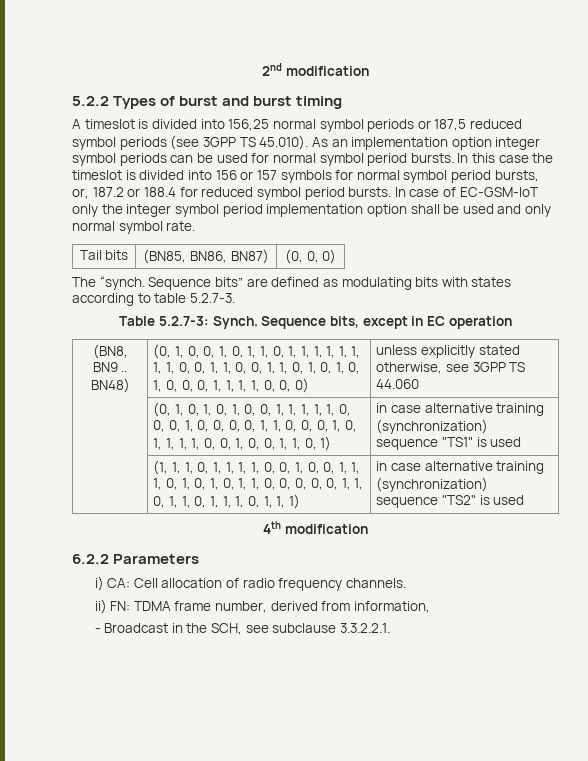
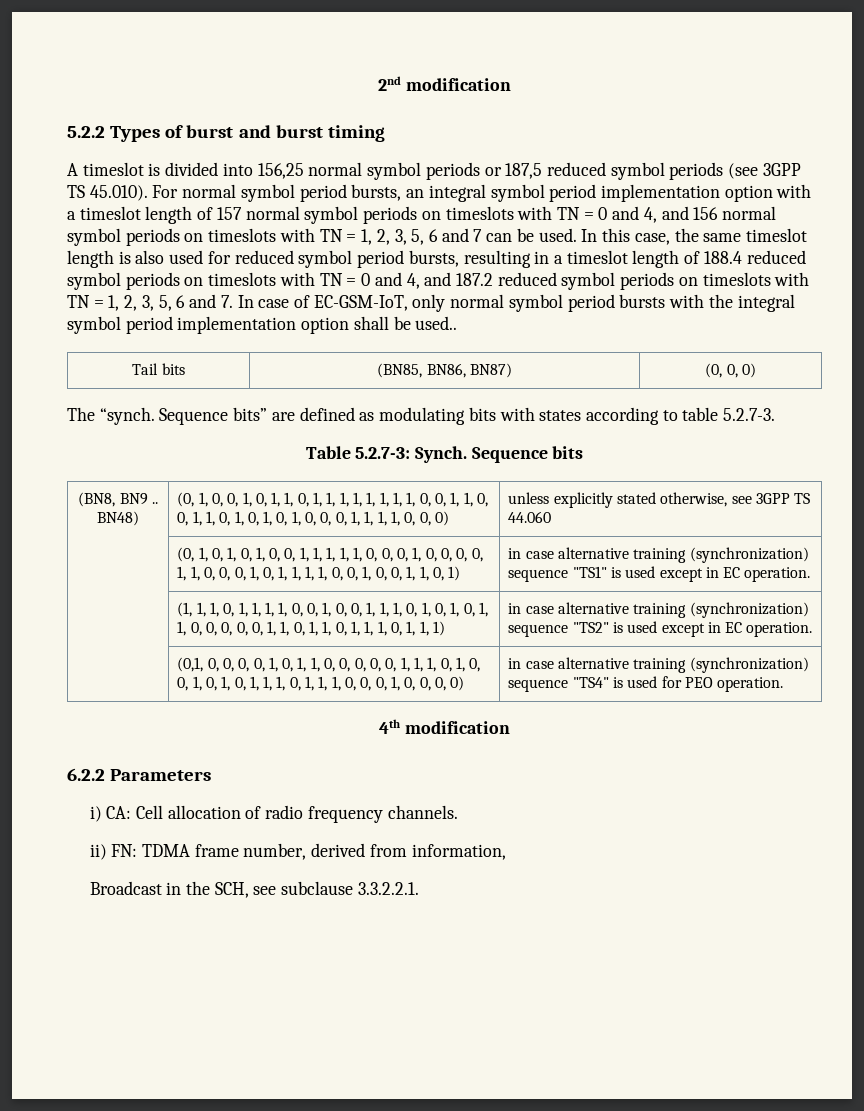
[311,137,541,150] [72,153,554,166] [72,170,539,183] [72,187,538,200] [72,204,172,217] As an implementation option integer symbol periods can be used for normal symbol period bursts. In this case the timeslot is divided into 156 or 157 symbols for normal symbol period bursts, or, 187.2 or 188.4 for reduced symbol period bursts. In case of EC-GSM-IoT only the integer -> [152,184,812,202] [67,206,777,224] [67,228,807,246] [67,250,806,268] [67,272,810,290] [67,294,795,312] For normal symbol period bursts, an integral symbol period implementation option with a timeslot length of 157 normal symbol periods on timeslots with TN = 0 and 4, and 156 normal symbol periods on timeslots with TN = 1, 2, 3, 5, 6 and 7 can be used. In this case, the same timeslot length is also used for reduced symbol period bursts, resulting in a timeslot length of 188.4 reduced symbol periods on timeslots with TN = 0 and 4, and 187.2 reduced symbol periods on timeslots with TN = 1, 2, 3, 5, 6 and 7. In case of EC-GSM-IoT, only normal symbol period bursts with the integral
[462,204,552,217] [72,221,196,234] used and only normal symbol rate. -> [415,316,458,330] used..
[330,316,512,329] bits, except in EC operation -> [552,446,584,459] bits
(522, 442) none -> [659,567,811,582] except in EC operation.
(525, 500) none -> [661,622,813,637] [177,657,481,672] [177,676,465,691] [508,657,809,673] [508,676,784,692] except in EC operation. // | (0,1, 0, 0, 0, 0, 1, 0, 1, 1, 0, 0, 0, 0, 0, 1, 1, 1, 0, 1, 0, 0, 1, 0, 1, 0, 1, 1, 1, 0, 1, 1, 1, 0, 0, 0, 1, 0, 0, 0, 0) | in case alternative training (synchronization) sequence "TS4" is used for PEO operation.
[94,628,101,633] - -> (506, 852) none

